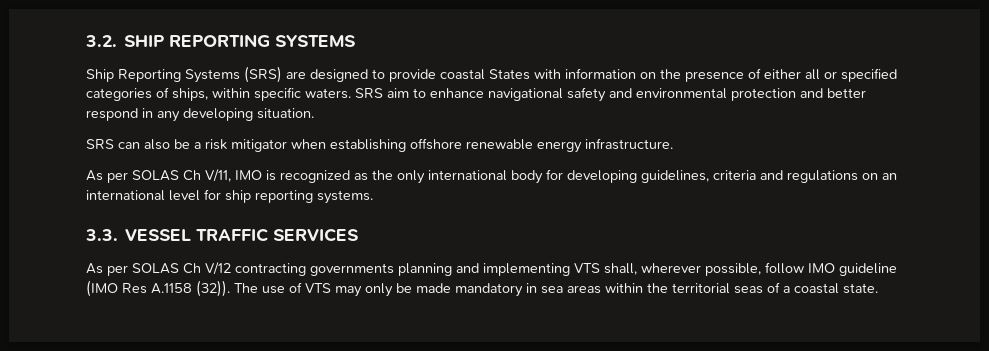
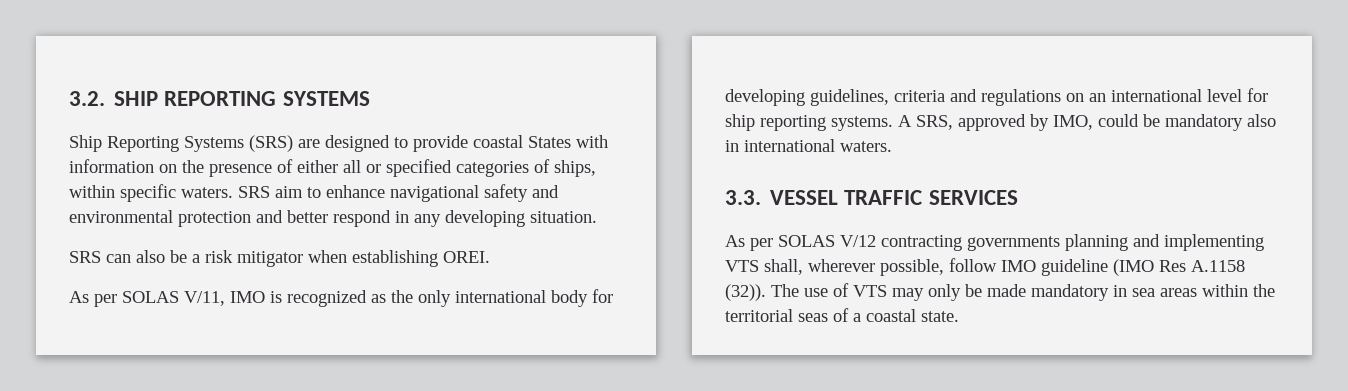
[410,138,673,153] [86,170,201,183] offshore renewable energy infrastructure. // As per SOLAS Ch -> [443,251,490,263] [69,291,179,307] OREI. // As per SOLAS
(373, 197) none -> [898,114,1276,131] [725,139,892,152] A SRS, approved by IMO, could be mandatory also in international waters.
[183,263,201,274] Ch -> (835, 241) none

